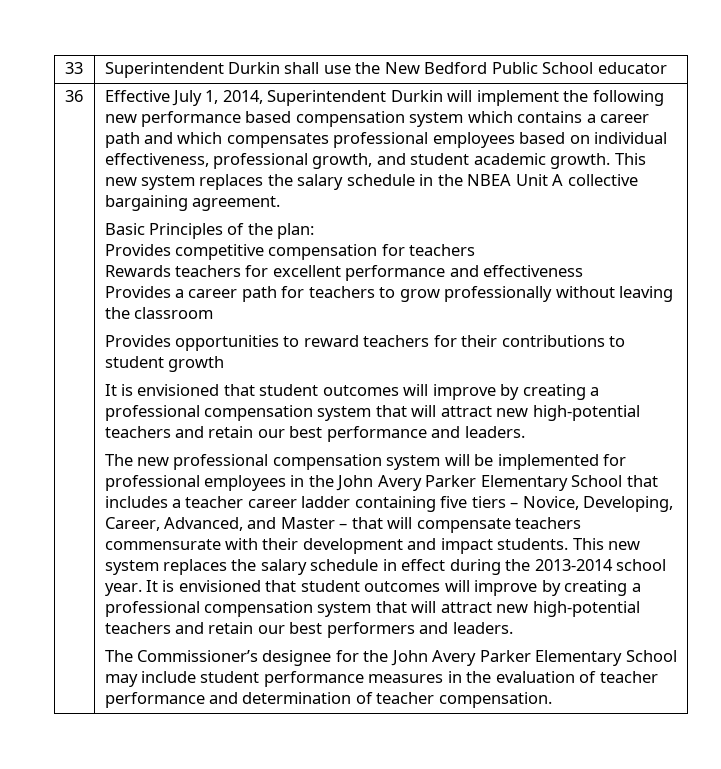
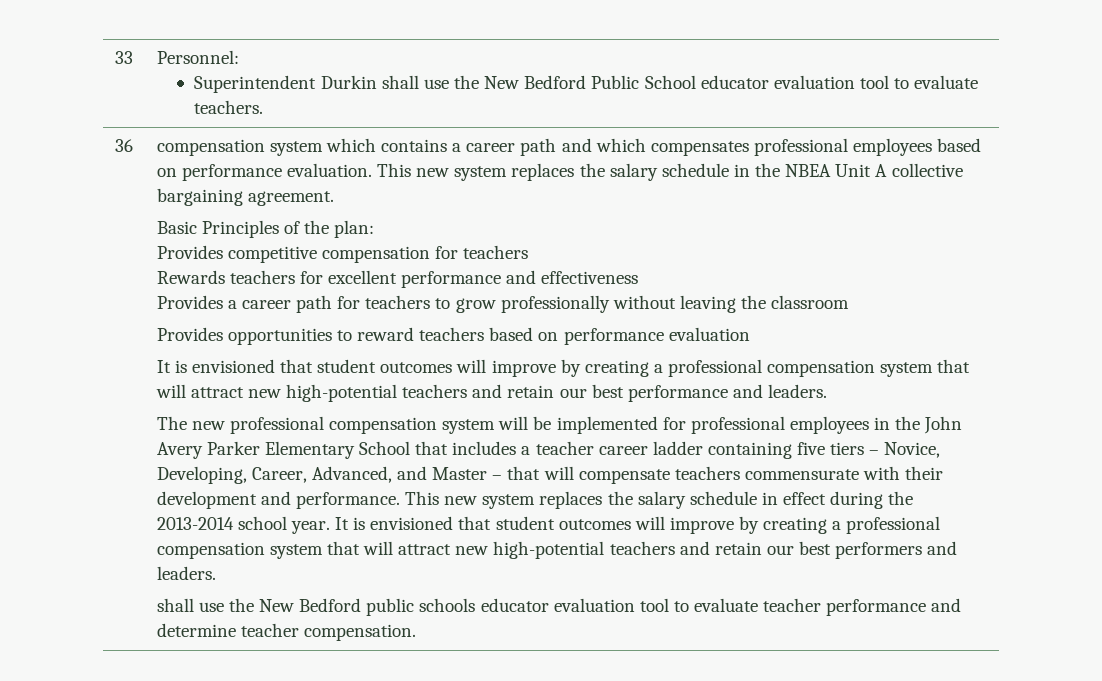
(83, 68) none -> [156,50,239,64] Personnel: //
[64,90,83,102] [104,90,664,106] [104,111,292,127] // 36 | Effective July 1, 2014, Superintendent Durkin will implement the following new performance based -> [773,75,979,89] [194,100,264,114] [114,139,133,152] evaluation tool to evaluate teachers. // 36 |
[594,132,668,144] [104,153,611,169] individual effectiveness, professional growth, and student academic growth. -> [181,163,372,181] performance evaluation.
[433,335,626,347] [104,356,225,372] for their contributions to student growth -> [489,327,750,345] based on performance evaluation
[440,538,569,554] impact students. -> [295,492,400,509] performance.
[104,650,677,666] [104,671,597,687] The Commissioner’s designee for the John Avery Parker Elementary School may include student performance measures in the evaluation of -> [156,598,759,616] shall use the New Bedford public schools educator evaluation tool to evaluate
[242,692,373,704] determination of -> [156,623,236,637] determine

